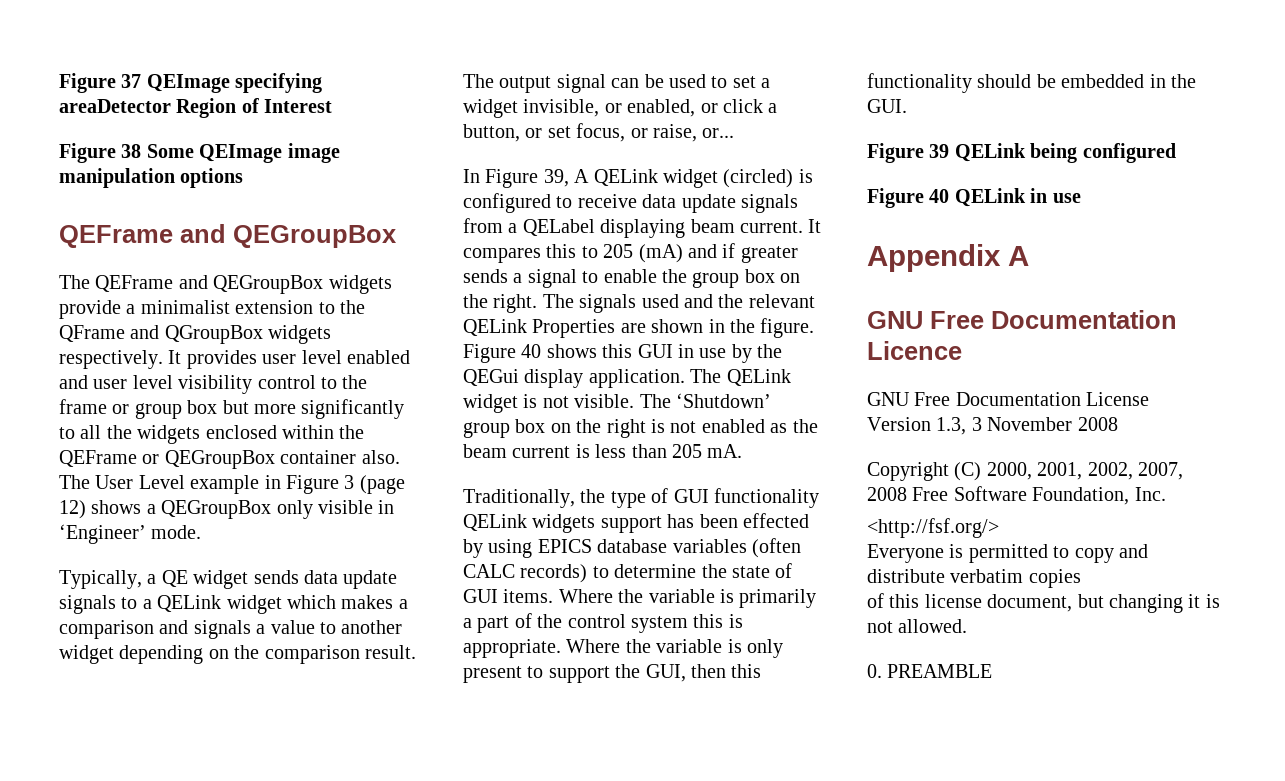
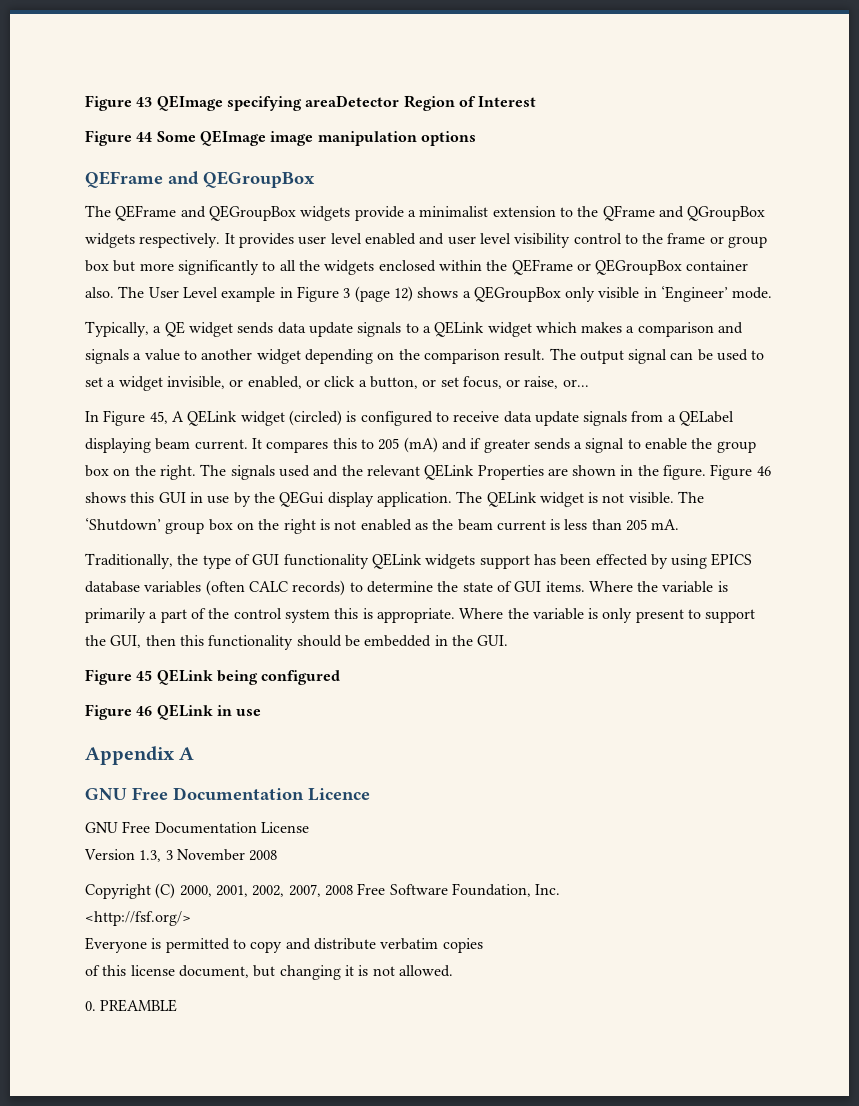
[59,73,142,93] Figure 37 -> [85,95,153,111] Figure 43
[121,144,142,158] 38 -> [136,132,153,142] 44
[543,169,569,187] 39, -> [149,411,168,424] 45,
[521,344,542,358] 40 -> [756,466,771,476] 46
[929,144,950,158] 39 -> [136,670,153,681] 45
[929,189,950,203] 40 -> [136,706,153,716] 46

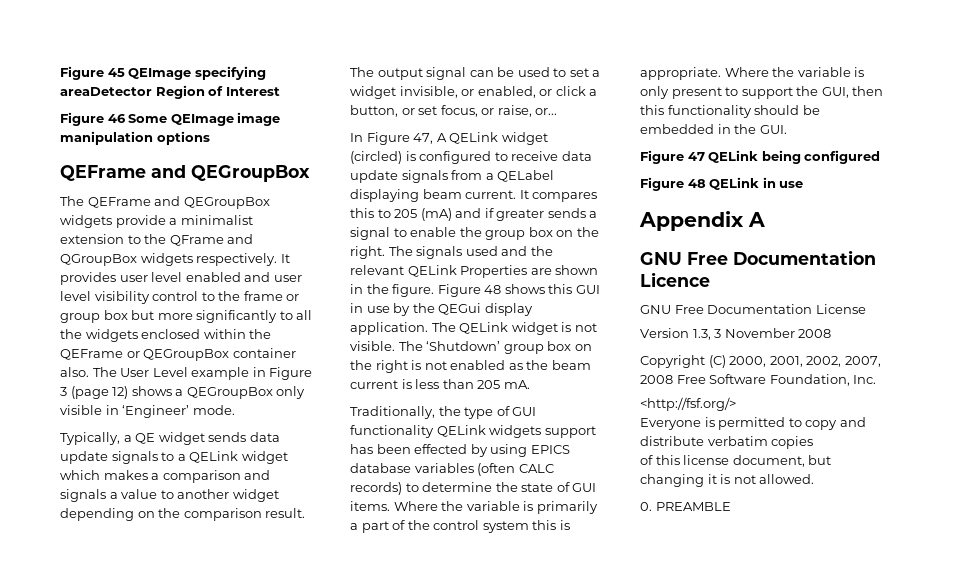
[85,95,153,111] Figure 43 -> [60,66,125,80] Figure 45
[136,132,153,142] 44 -> [107,114,126,123] 46
[149,411,168,424] 45, -> [413,133,434,144] 47,
[756,466,771,476] 46 -> [484,285,502,294] 48
[136,670,153,681] 45 -> [687,152,705,161] 47
[136,706,153,716] 46 -> [687,179,706,188] 48

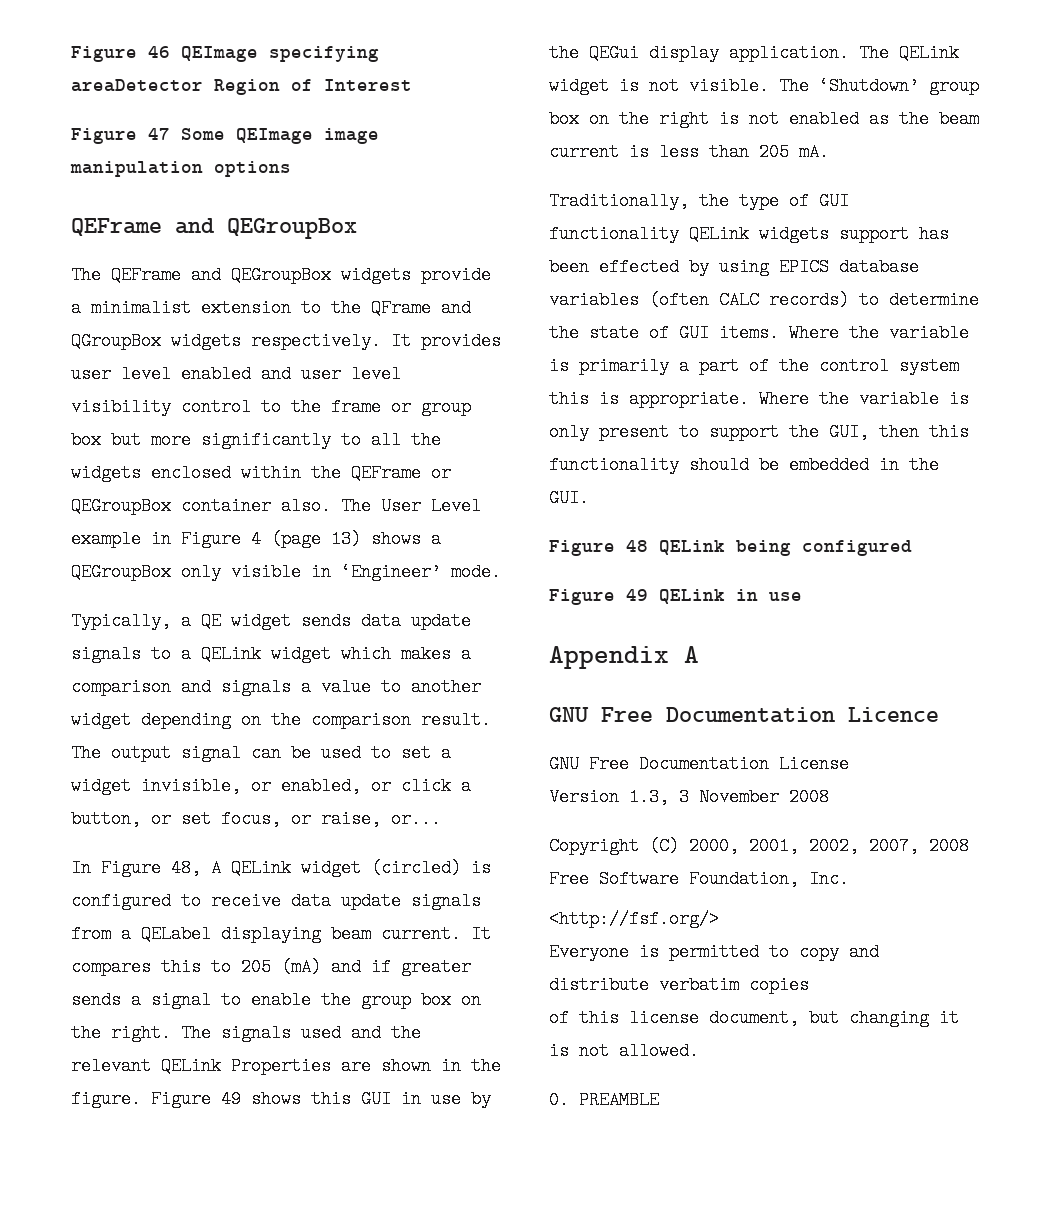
[60,66,125,80] Figure 45 -> [71,46,170,62] Figure 46
[107,114,126,123] 46 -> [148,128,170,140] 47
[60,386,129,399] 3 (page 12) -> [251,530,361,548] 4 (page 13)
[413,133,434,144] 47, -> [171,859,201,877] 48,
[484,285,502,294] 48 -> [221,1090,241,1108] 49
[687,152,705,161] 47 -> [626,540,648,552] 48
[687,179,706,188] 48 -> [626,589,648,601] 49

